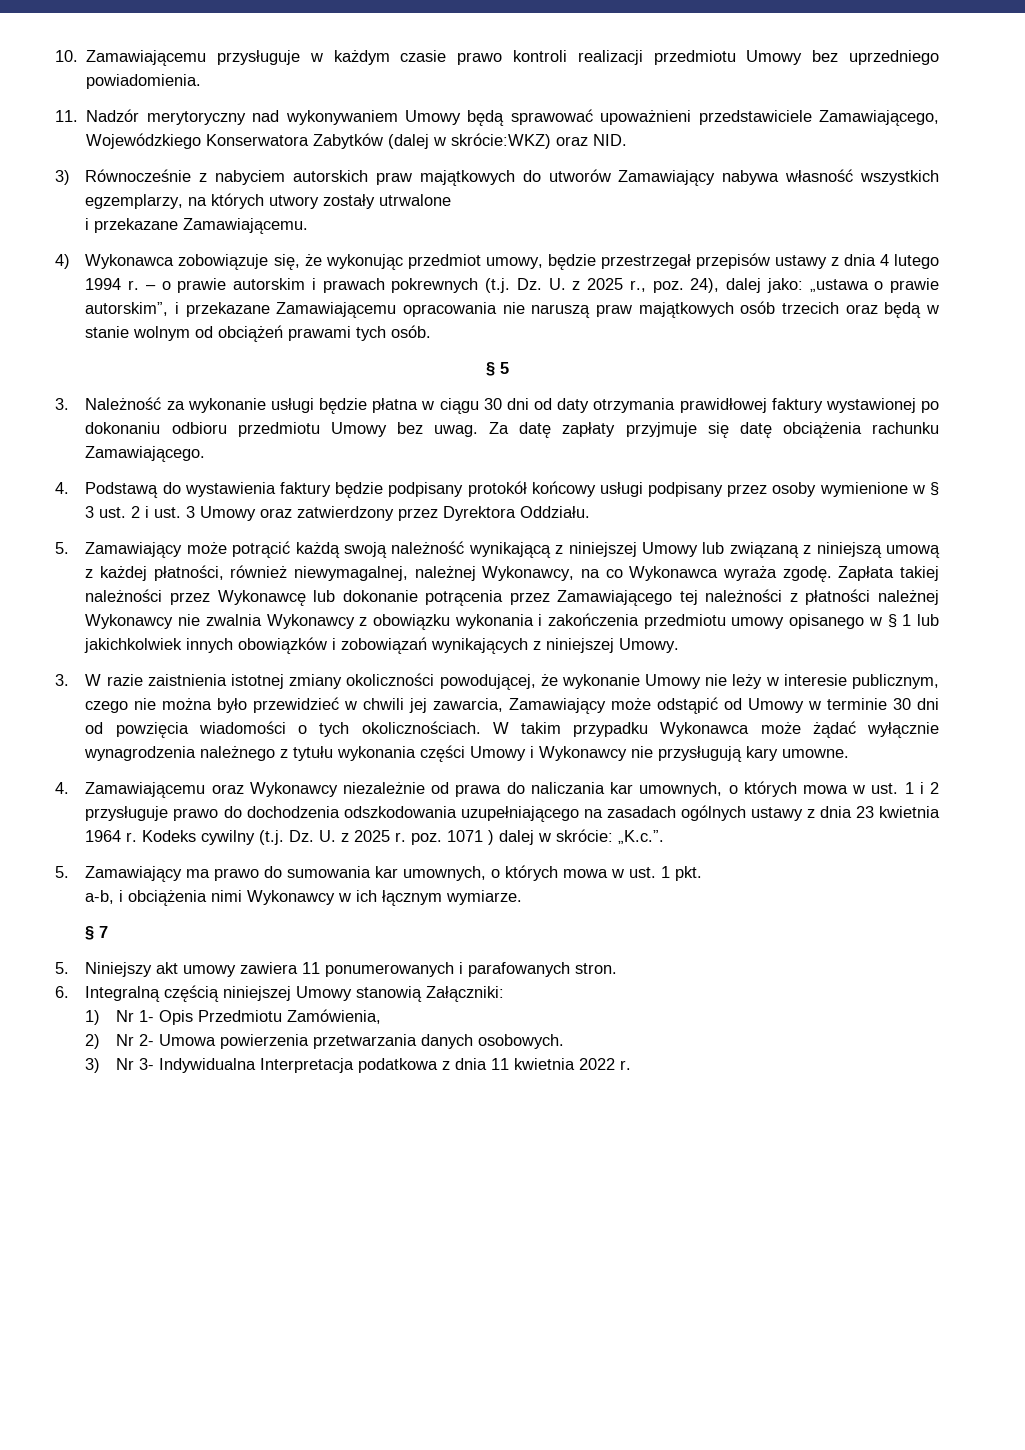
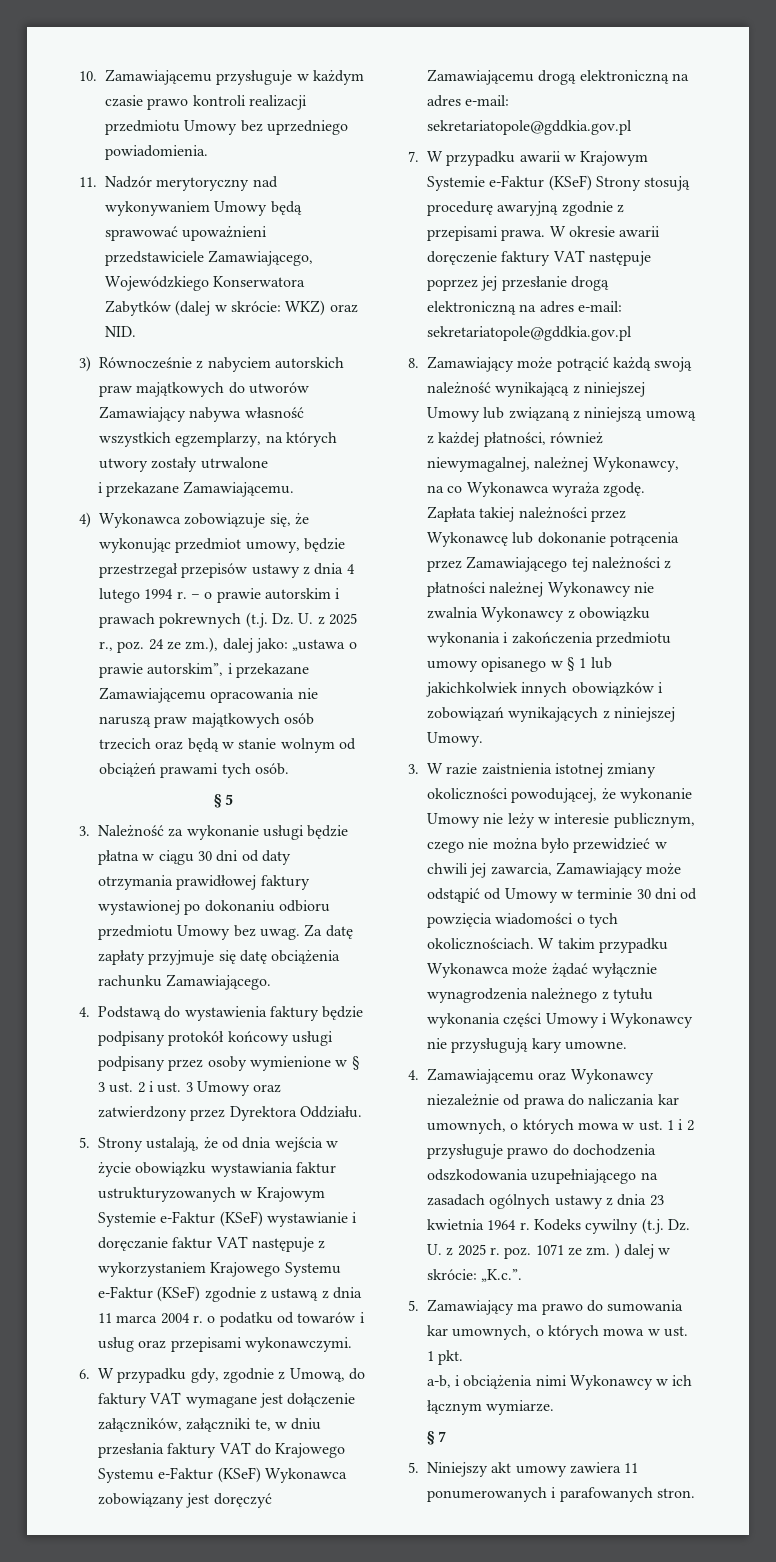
[451,133,552,149] skrócie:WKZ) -> [230,300,326,316] skrócie: WKZ)
[690,278,720,293] 24), -> [148,637,219,653] 24 ze zm.),
(69, 548) none -> [98,1137,338,1152] [98,1162,336,1177] [98,1187,325,1202] [98,1211,358,1227] [98,1236,326,1252] [98,1262,341,1277] [98,1286,362,1302] [98,1312,365,1327] [98,1337,352,1352] [79,1368,365,1383] [98,1392,356,1408] [98,1418,322,1432] [98,1442,346,1458] [98,1467,347,1483] [98,1493,272,1508] [427,69,689,85] [427,95,510,107] [427,120,632,135] [408,151,649,166] [427,175,691,191] [427,201,624,216] [427,226,661,241] [427,250,651,266] [427,276,609,291] [427,301,622,315] [427,326,632,341] [408,358,419,368] Strony ustalają, że od dnia wejścia w życie obowiązku wystawiania faktur ustrukturyzowanych w Krajowym Systemie e-Faktur (KSeF) wystawianie i doręczanie faktur VAT następuje z wykorzystaniem Krajowego Systemu e-Faktur (KSeF) zgodnie z ustawą z dnia 11 marca 2004 r. o podatku od towarów i usług oraz przepisami wykonawczymi. // 6. W przypadku gdy, zgodnie z Umową, do faktury VAT wymagane jest dołączenie załączników, załączniki te, w dniu przesłania faktury VAT do Krajowego Systemu e-Faktur (KSeF) Wykonawca zobowiązany jest doręczyć Zamawiającemu drogą elektroniczną na adres e-mail: sekretariatopole@gddkia.gov.pl // 7. W przypadku awarii w Krajowym Systemie e-Faktur (KSeF) Strony stosują procedurę awaryjną zgodnie z przepisami prawa. W okresie awarii doręczenie faktury VAT następuje poprzez jej przesłanie drogą elektroniczną na adres e-mail: sekretariatopole@gddkia.gov.pl // 8.
(484, 836) none -> [567,1247,611,1256] ze zm.
[55,985,505,1002] [85,1009,381,1025] [85,1034,564,1049] [85,1058,631,1073] // 6. Integralną częścią niniejszej Umowy stanowią Załączniki: // 1) Nr 1- Opis Przedmiotu Zamówienia, // 2) Nr 2- Umowa powierzenia przetwarzania danych osobowych. // 3) Nr 3- Indywidualna Interpretacja podatkowa z dnia 11 kwietnia 2022 r. -> (695, 1493) none

